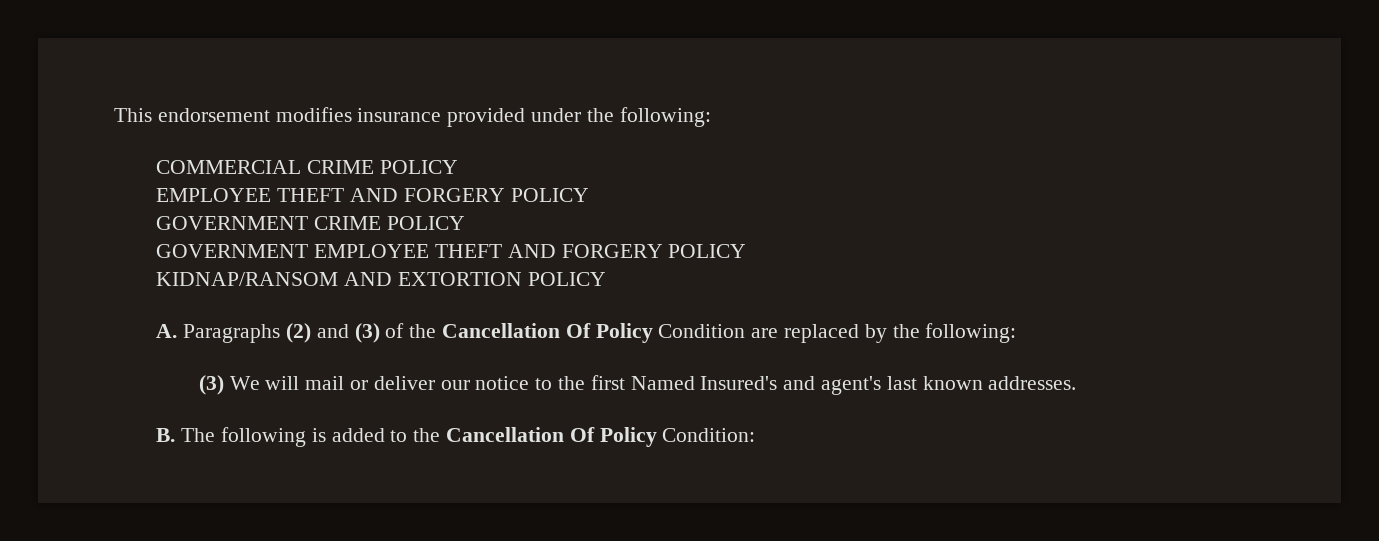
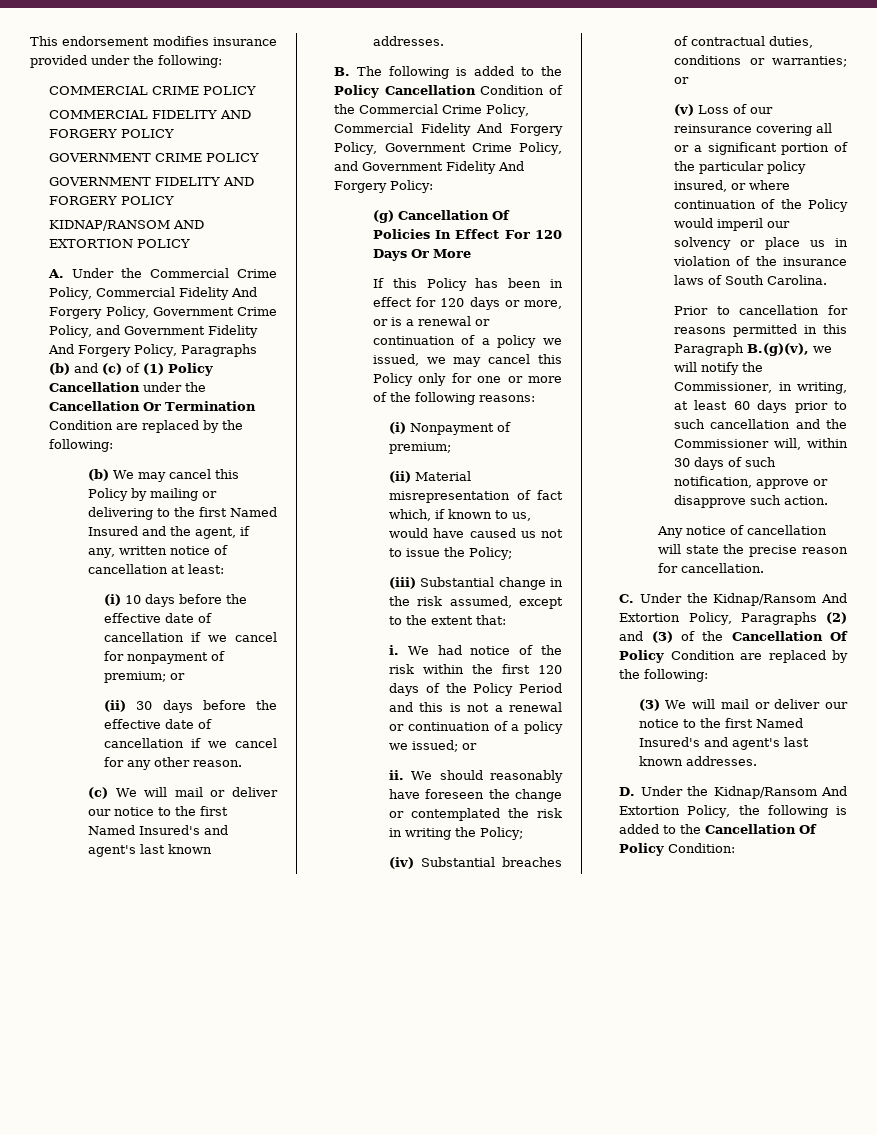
[156,188,345,202] EMPLOYEE THEFT -> [49,110,218,119] COMMERCIAL FIDELITY
[314,244,503,258] EMPLOYEE THEFT -> [155,177,221,186] FIDELITY
(178, 331) none -> [72,268,277,278] [49,287,258,300] [49,306,277,319] [49,325,259,338] [48,344,258,357] [49,363,214,376] [49,382,207,392] [49,401,257,411] [49,420,244,433] [49,439,114,452] [87,469,239,482] [87,488,217,501] [87,507,277,520] [87,526,250,539] [87,545,228,558] [87,564,224,574] [104,594,248,607] [104,613,213,623] [104,632,277,642] [104,651,226,664] [104,671,186,683] [104,700,277,713] [104,719,213,729] [104,738,277,748] [104,757,243,770] [87,787,278,799] [87,806,228,816] [87,825,228,835] [87,844,212,857] [372,36,444,46] [334,66,562,79] [334,85,563,98] [334,104,530,117] [334,123,563,136] [334,142,563,155] [334,161,525,174] [334,180,434,193] [372,210,510,223] [372,229,562,239] [372,249,471,261] [372,278,563,291] [372,297,562,310] [372,316,490,326] [372,335,562,348] [372,354,562,367] [372,373,562,386] [372,392,535,405] [389,422,512,435] [389,442,452,454] [389,471,472,483] [389,490,563,503] [389,509,532,521] [389,528,563,538] [389,547,513,560] [389,577,563,590] [389,596,563,609] [389,615,507,625] [389,645,562,655] [389,664,562,674] [389,683,562,696] [389,702,562,712] [389,721,563,734] [389,740,478,752] [389,770,563,783] [389,789,562,802] [389,808,562,821] [389,827,524,840] [389,857,562,869] [674,36,814,48] [674,55,847,67] [674,77,690,84] [674,104,774,116] [674,123,833,136] [674,142,848,155] [674,161,807,174] [674,180,791,192] [674,199,848,212] [674,218,791,231] [674,237,848,250] [673,256,847,266] [674,275,828,285] [674,305,848,315] [674,324,847,337] [674,343,833,356] [674,362,764,375] [674,382,847,394] [674,400,847,413] [674,419,847,429] [674,438,848,450] [674,457,777,470] [674,476,829,489] [674,495,829,508] [656,525,827,538] [657,544,848,557] [657,563,764,573] [619,593,847,606] [619,612,732,625] Under the Commercial Crime Policy, Commercial Fidelity And Forgery Policy, Government Crime Policy, and Government Fidelity And Forgery Policy, Paragraphs (b) and (c) of (1) Policy Cancellation under the Cancellation Or Termination Condition are replaced by the following: // (b) We may cancel this Policy by mailing or delivering to the first Named Insured and the agent, if any, written notice of cancellation at least: // (i) 10 days before the effective date of cancellation if we cancel for nonpayment of premium; or // (ii) 30 days before the effective date of cancellation if we cancel for any other reason. // (c) We will mail or deliver our notice to the first Named Insured's and agent's last known addresses. // B. The following is added to the Policy Cancellation Condition of the Commercial Crime Policy, Commercial Fidelity And Forgery Policy, Government Crime Policy, and Government Fidelity And Forgery Policy: // (g) Cancellation Of Policies In Effect For 120 Days Or More // If this Policy has been in effect for 120 days or more, or is a renewal or continuation of a policy we issued, we may cancel this Policy only for one or more of the following reasons: // (i) Nonpayment of premium; // (ii) Material misrepresentation of fact which, if known to us, would have caused us not to issue the Policy; // (iii) Substantial change in the risk assumed, except to the extent that: // i. We had notice of the risk within the first 120 days of the Policy Period and this is not a renewal or continuation of a policy we issued; or // ii. We should reasonably have foreseen the change or contemplated the risk in writing the Policy; // (iv) Substantial breaches of contractual duties, conditions or warranties; or // (v) Loss of our reinsurance covering all or a significant portion of the particular policy insured, or where continuation of the Policy would imperil our solvency or place us in violation of the insurance laws of South Carolina. // Prior to cancellation for reasons permitted in this Paragraph B.(g)(v), we will notify the Commissioner, in writing, at least 60 days prior to such cancellation and the Commissioner will, within 30 days of such notification, approve or disapprove such action. // Any notice of cancellation will state the precise reason for cancellation. // C. Under the Kidnap/Ransom And Extortion Policy,
[156,428,216,442] B. The -> [619,786,847,799] [619,805,760,818] D. Under the Kidnap/Ransom And Extortion Policy, the

